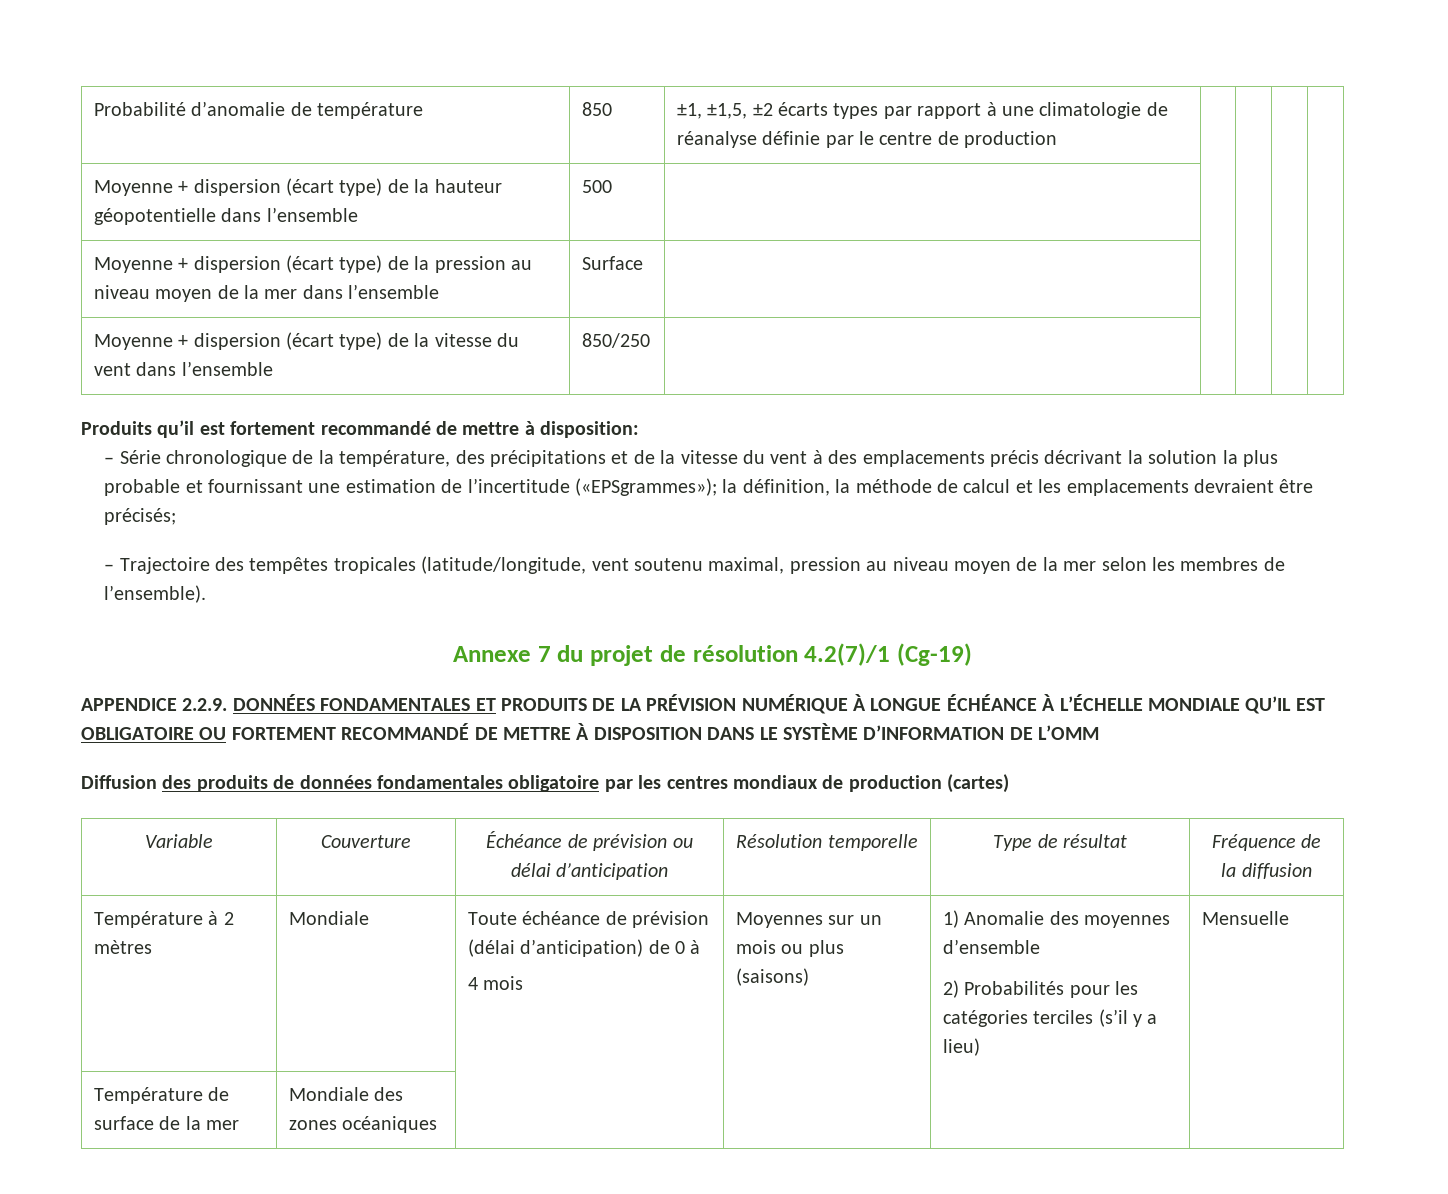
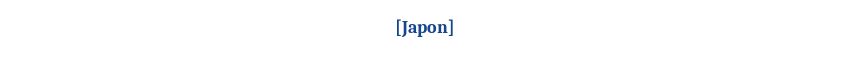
[93,101,424,119] [581,102,612,116] [676,102,1168,119] [676,131,1058,148] [93,178,502,196] [93,207,358,225] [581,180,612,193] [93,255,533,273] [93,284,440,302] [581,256,643,270] [93,332,520,350] [93,361,273,376] [581,333,650,348] [81,420,640,438] [104,450,1278,467] [104,478,1314,496] [104,508,177,525] [104,556,1285,574] [104,585,207,603] [452,643,973,666] [81,694,1325,714] [81,723,1100,740] [81,774,1010,793] [145,834,213,848] [321,835,411,848] [486,831,693,851] [510,863,669,880] [736,834,918,851] [993,834,1127,851] [1211,834,1322,851] [1221,863,1312,879] [93,911,234,928] [93,940,152,954] [288,911,369,925] [467,911,710,928] [467,939,701,957] [467,976,524,990] [735,912,882,928] [735,940,844,957] [735,968,809,986] [942,910,1171,928] [942,939,1040,954] [942,980,1139,998] [942,1009,1158,1027] [942,1038,980,1056] [1201,911,1289,925] [93,1087,230,1104] [93,1116,240,1130] [288,1087,404,1101] [288,1116,438,1133] Probabilité d’anomalie de température | 850 | ±1, ±1,5, ±2 écarts types par rapport à une climatologie de réanalyse définie par le centre de production | | | | // Moyenne + dispersion (écart type) de la hauteur géopotentielle dans l’ensemble | 500 | | | | | // Moyenne + dispersion (écart type) de la pression au niveau moyen de la mer dans l’ensemble | Surface | | | | | // Moyenne + dispersion (écart type) de la vitesse du vent dans l’ensemble | 850/250 | | | | | // Produits qu’il est fortement recommandé de mettre à disposition: // – Série chronologique de la température, des précipitations et de la vitesse du vent à des emplacements précis décrivant la solution la plus probable et fournissant une estimation de l’incertitude («EPSgrammes»); la définition, la méthode de calcul et les emplacements devraient être précisés; // – Trajectoire des tempêtes tropicales (latitude/longitude, vent soutenu maximal, pression au niveau moyen de la mer selon les membres de l’ensemble). // Annexe 7 du projet de résolution 4.2(7)/1 (Cg-19) // APPENDICE 2.2.9. DONNÉES FONDAMENTALES ET PRODUITS DE LA PRÉVISION NUMÉRIQUE À LONGUE ÉCHÉANCE À L’ÉCHELLE MONDIALE QU’IL EST OBLIGATOIRE OU FORTEMENT RECOMMANDÉ DE METTRE À DISPOSITION DANS LE SYSTÈME D’INFORMATION DE L’OMM // Diffusion des produits de données fondamentales obligatoire par les centres mondiaux de production (cartes) // Variable | Couverture | Échéance de prévision ou délai d’anticipation | Résolution temporelle | Type de résultat | Fréquence de la diffusion // Température à 2 mètres | Mondiale | Toute échéance de prévision (délai d’anticipation) de 0 à // 4 mois | Moyennes sur un mois ou plus (saisons) | 1) Anomalie des moyennes d’ensemble // 2) Probabilités pour les catégories terciles (s’il y a lieu) | Mensuelle // Température de surface de la mer | Mondiale des zones océaniques | | | | -> [394,19,455,38] [Japon]

